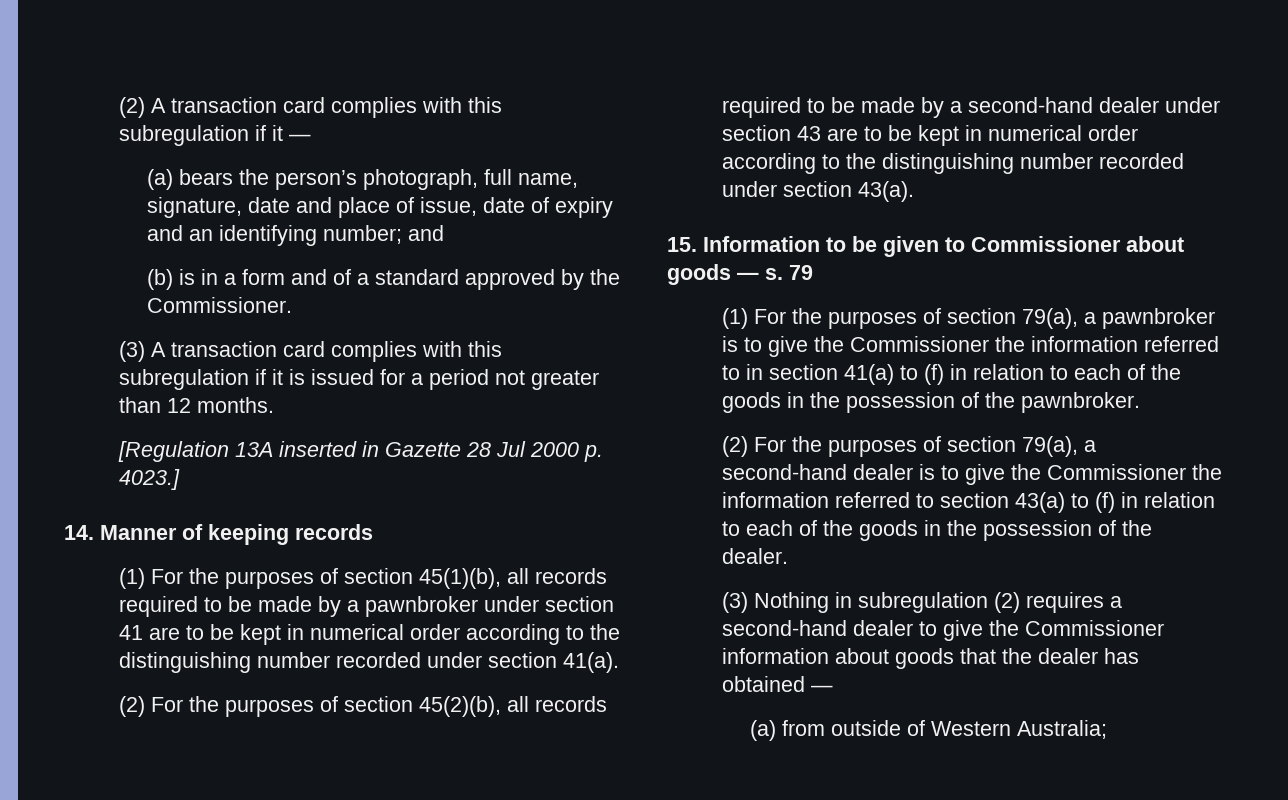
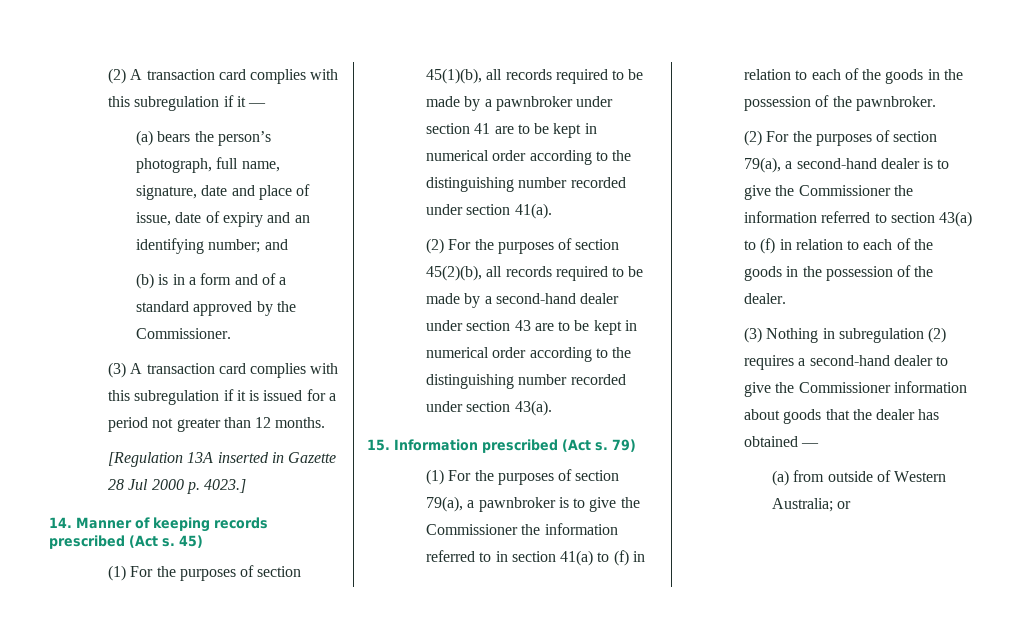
(373, 532) none -> [49,535,203,549] prescribed (Act s. 45)
[826,236,1184,257] [667,264,813,285] to be given to Commissioner about goods — s. 79 -> [482,439,636,453] prescribed (Act s. 79)
(1107, 729) none -> [837,501,852,509] or

